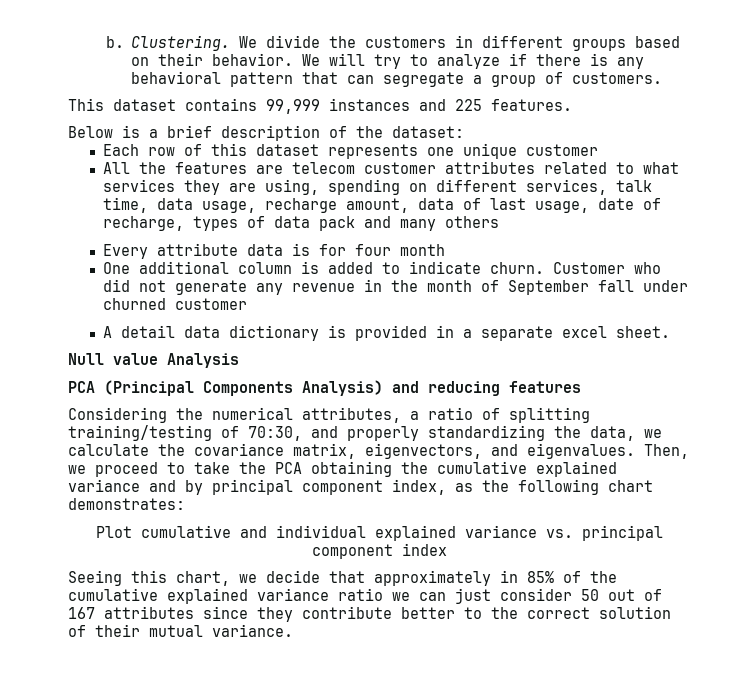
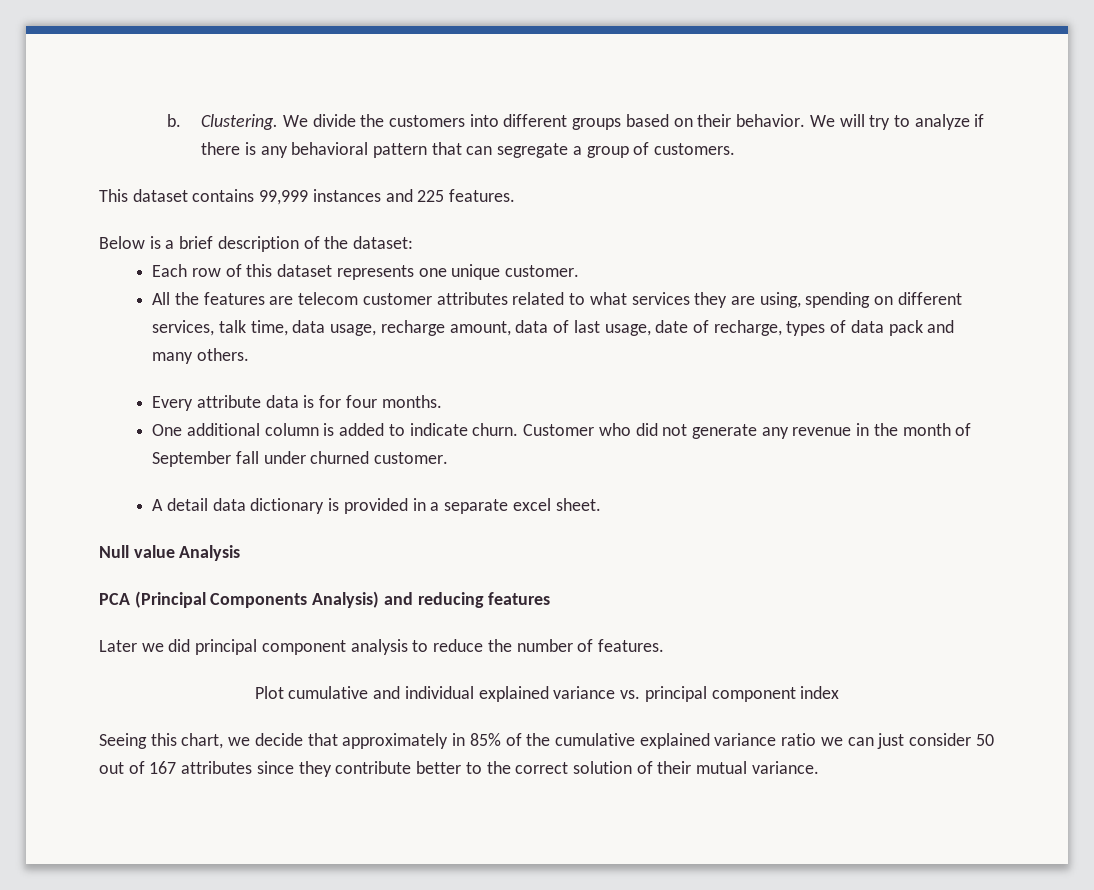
[455,35,474,48] in -> [469,114,499,127] into
[526,144,599,156] customer -> [505,265,580,277] customer.
[445,216,500,228] others -> [197,348,250,361] others.
[400,244,446,256] month -> [381,395,442,408] months.
[175,298,248,310] customer -> [374,452,449,464] customer.
[68,407,590,423] [68,425,662,441] [68,443,689,459] [68,461,617,477] [68,479,653,495] [68,498,185,510] Considering the numerical attributes, a ratio of splitting training/testing of 70:30, and properly standardizing the data, we calculate the covariance matrix, eigenvectors, and eigenvalues. Then, we proceed to take the PCA obtaining the cumulative explained variance and by principal component index, as the following chart demonstrates: -> [99,639,664,655] Later we did principal component analysis to reduce the number of features.

